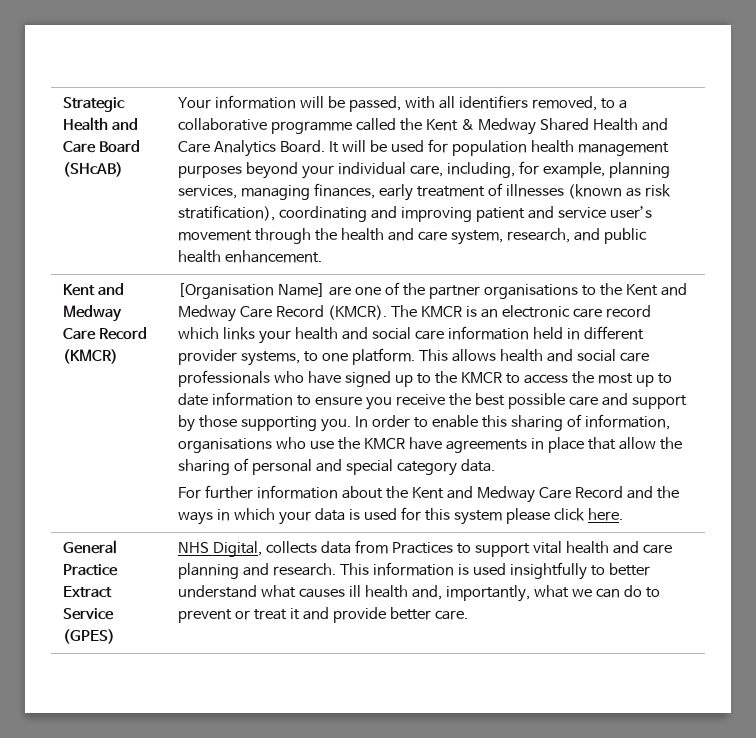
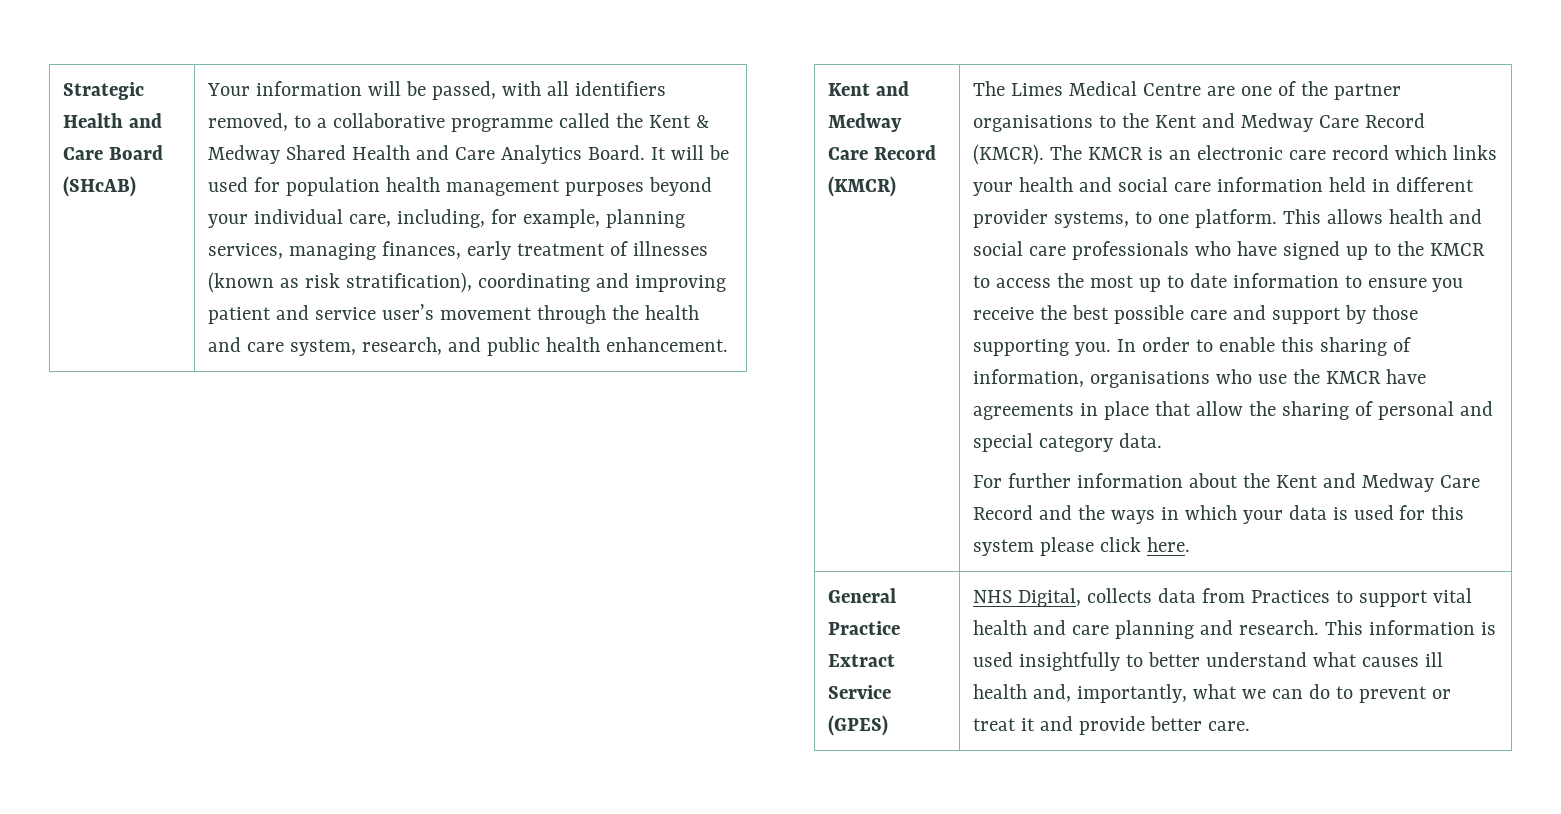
[177,283,325,299] [Organisation Name] -> [973,81,1201,96] The Limes Medical Centre

